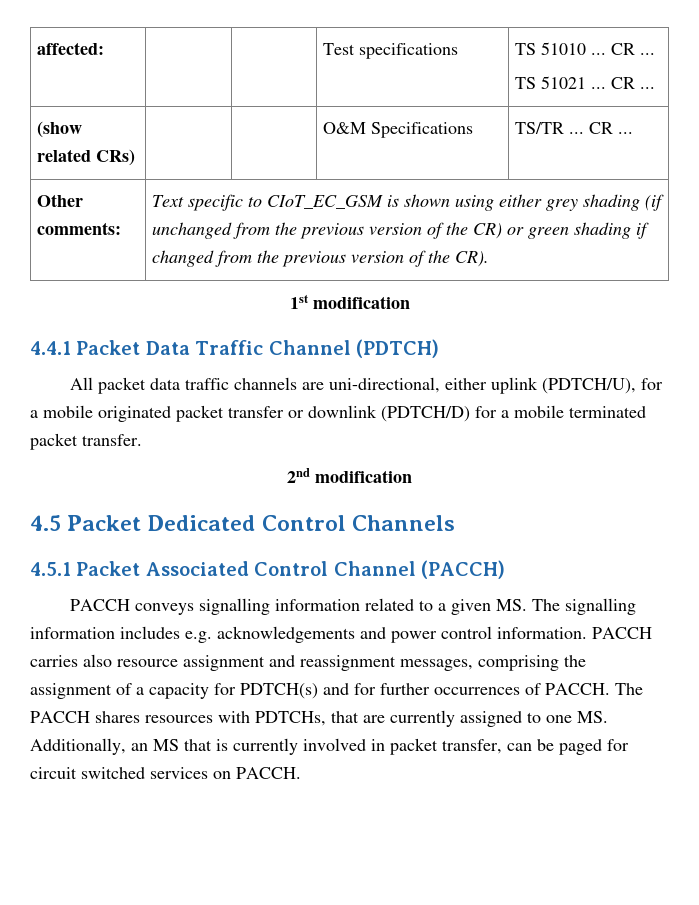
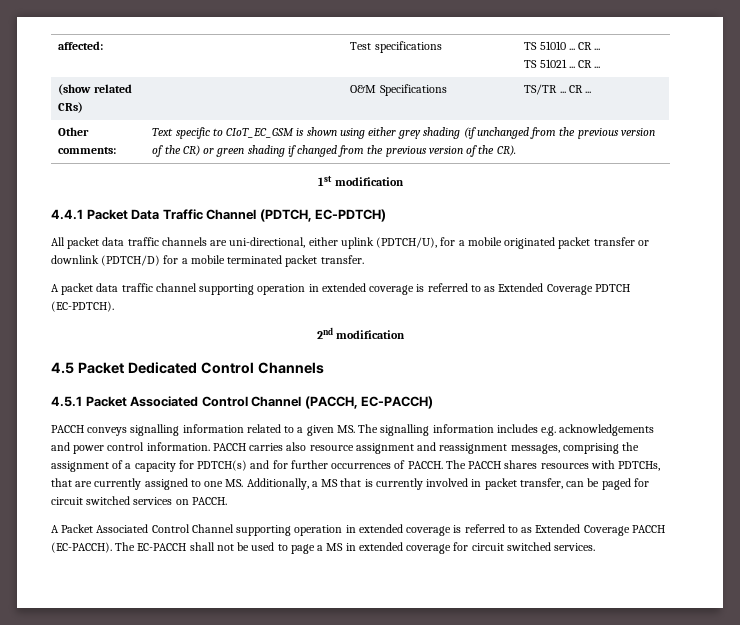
[355,339,439,358] (PDTCH) -> [259,209,387,222] (PDTCH, EC-PDTCH)
(142, 440) none -> [51,283,630,295] [51,301,114,312] // A packet data traffic channel supporting operation in extended coverage is referred to as Extended Coverage PDTCH (EC-PDTCH).
[421,560,505,579] (PACCH) -> [304,396,434,409] (PACCH, EC-PACCH)
[131,743,148,751] an -> [311,481,318,487] a
(301, 773) none -> [51,524,665,536] [51,542,596,554] // A Packet Associated Control Channel supporting operation in extended coverage is referred to as Extended Coverage PACCH (EC-PACCH). The EC-PACCH shall not be used to page a MS in extended coverage for circuit switched services.

